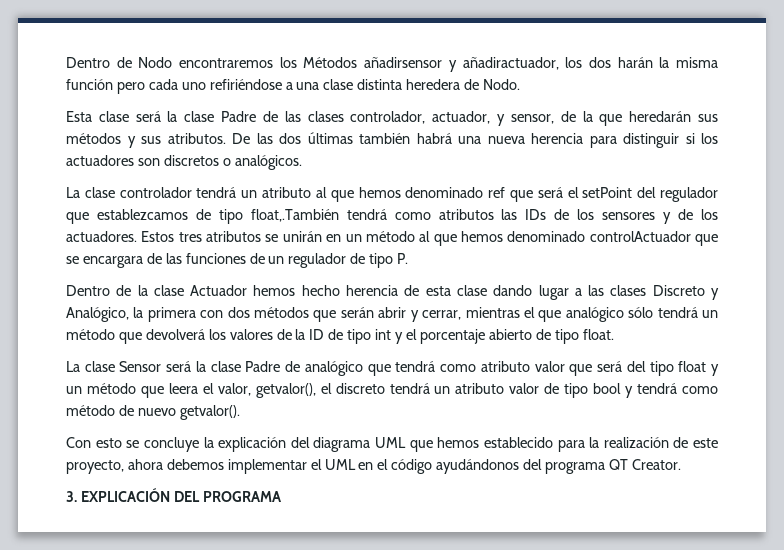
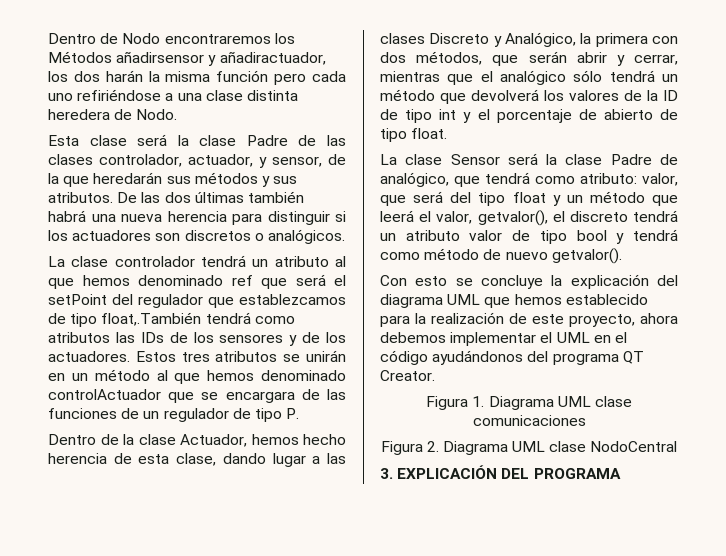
[190,285,248,296] Actuador -> [180,434,247,447] Actuador,
[456,285,487,296] clase -> [176,453,217,466] clase,
[254,307,310,318] métodos -> [416,51,483,65] métodos,
[523,307,562,322] el que -> [447,71,493,85] que el
(485, 336) none -> [578,109,597,120] de
[304,361,363,376] analógico -> [380,172,449,187] analógico,
[480,361,565,372] atributo valor -> [580,173,678,186] atributo: valor,
[168,383,198,394] leera -> [380,210,414,222] leerá
(681, 464) none -> [426,396,632,410] [472,415,586,426] [380,441,678,455] // Figura 1. Diagrama UML clase comunicaciones // Figura 2. Diagrama UML clase NodoCentral

